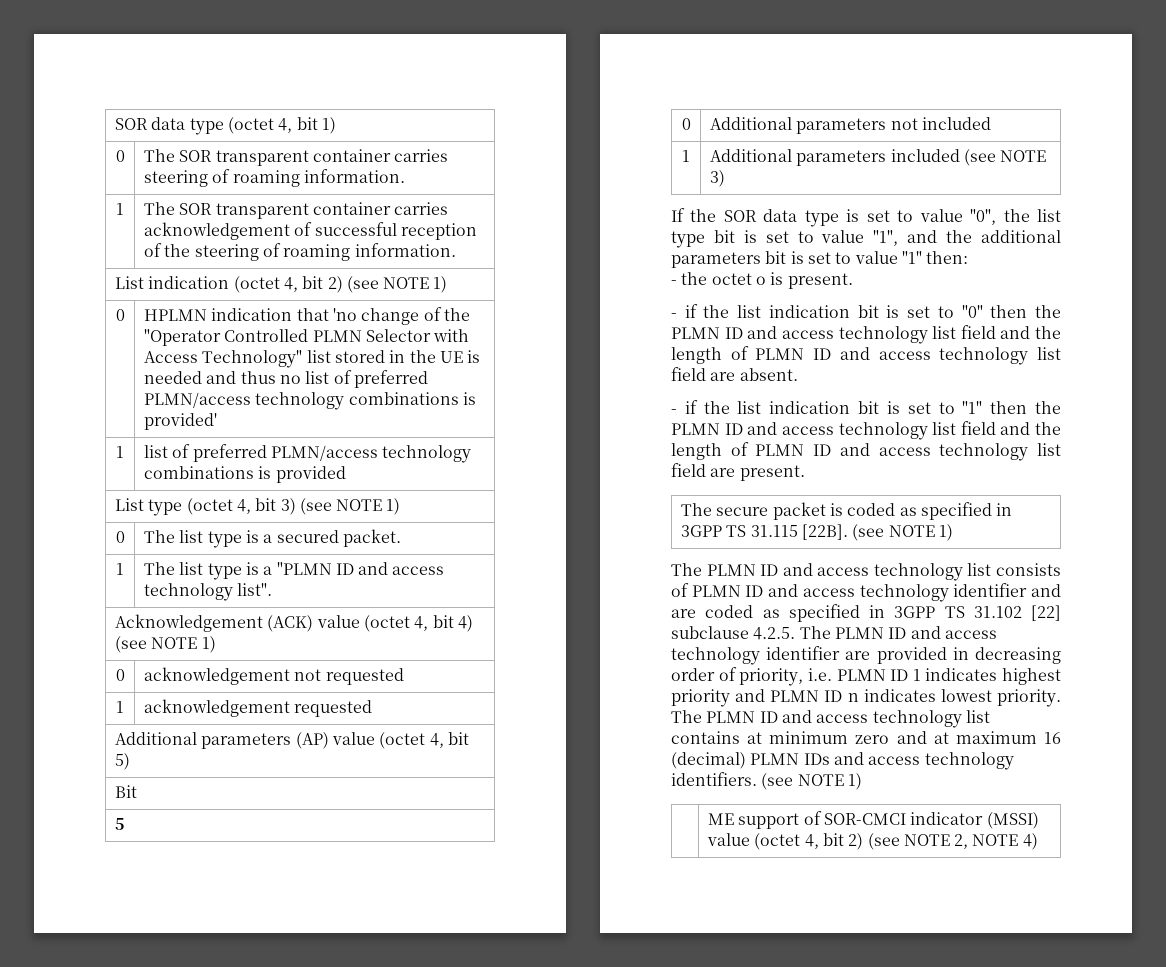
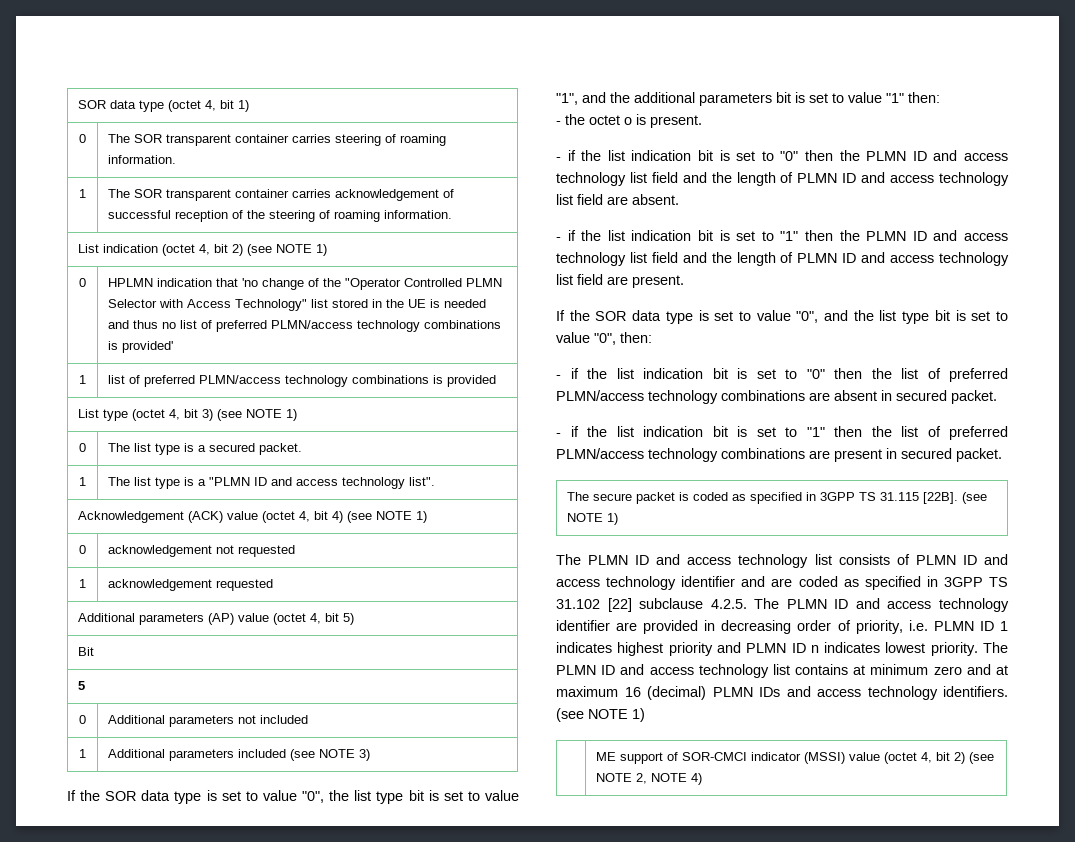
(805, 473) none -> [556,310,1008,324] [556,332,652,345] [556,368,1008,382] [556,390,997,404] [556,426,1008,440] [556,448,1002,462] // If the SOR data type is set to value "0", and the list type bit is set to value "0", then: // - if the list indication bit is set to "0" then the list of preferred PLMN/access technology combinations are absent in secured packet. // - if the list indication bit is set to "1" then the list of preferred PLMN/access technology combinations are present in secured packet.

